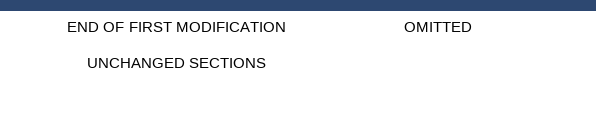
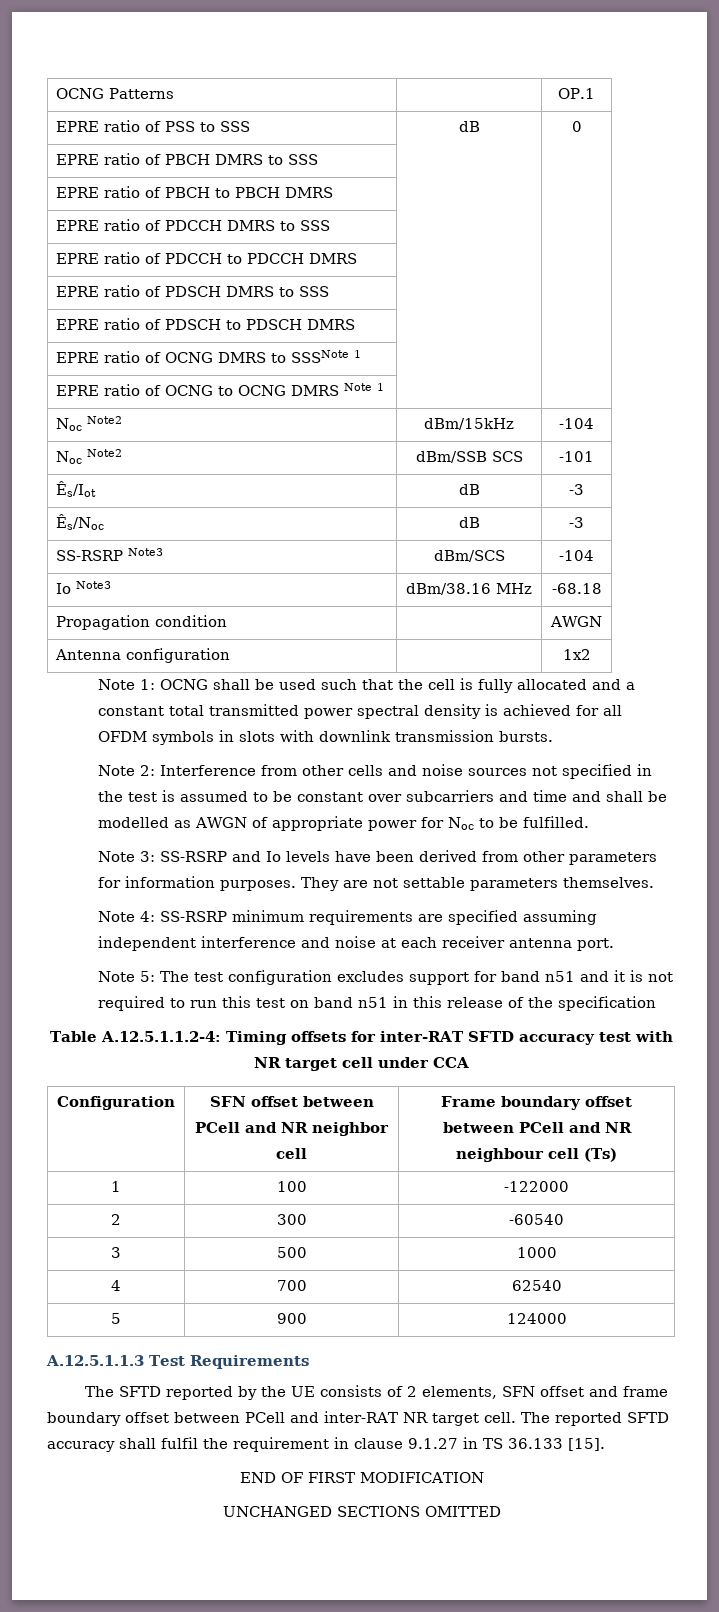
(67, 27) none -> [56,88,175,99] [558,88,596,99] [56,120,251,132] [458,121,480,132] [571,121,582,132] [56,153,319,165] [56,186,334,198] [56,219,331,231] [56,252,358,264] [56,285,330,297] [56,318,356,330] [56,350,362,363] [56,383,385,396] [56,416,123,431] [424,418,514,430] [559,418,594,429] [56,449,123,464] [415,451,523,463] [559,451,594,462] [56,481,97,497] [458,484,480,495] [569,484,584,495] [56,514,105,530] [458,517,480,528] [569,517,584,528] [56,548,164,561] [433,550,505,562] [559,550,594,561] [56,581,112,594] [406,583,532,595] [551,583,602,594] [56,615,228,630] [550,616,602,627] [55,648,231,663] [562,649,591,660] [98,678,636,693] [98,704,623,719] [98,730,554,745] [98,764,653,779] [98,790,668,802] [98,816,590,831] [98,850,658,865] [98,876,655,891] [98,910,598,925] [98,936,615,951] [98,970,674,985] [98,996,657,1011] [50,1031,673,1045] [254,1057,469,1071] [57,1096,175,1110] [209,1096,374,1107] [195,1122,389,1136] [276,1148,307,1159] [441,1096,632,1110] [442,1122,632,1133] [456,1148,618,1162] [111,1181,121,1192] [276,1181,307,1192] [504,1181,569,1192] [111,1214,121,1225] [276,1214,307,1225] [509,1214,564,1225] [111,1247,121,1258] [276,1247,307,1258] [516,1247,557,1258] [111,1280,121,1291] [276,1280,307,1291] [511,1280,562,1291] [111,1313,121,1324] [276,1313,307,1324] [506,1313,567,1324] [46,1355,309,1369] [84,1385,668,1400] [47,1411,669,1426] [47,1437,605,1452] OCNG Patterns | | OP.1 // EPRE ratio of PSS to SSS | dB | 0 // EPRE ratio of PBCH DMRS to SSS | | // EPRE ratio of PBCH to PBCH DMRS | | // EPRE ratio of PDCCH DMRS to SSS | | // EPRE ratio of PDCCH to PDCCH DMRS | | // EPRE ratio of PDSCH DMRS to SSS | | // EPRE ratio of PDSCH to PDSCH DMRS | | // EPRE ratio of OCNG DMRS to SSSNote 1 | | // EPRE ratio of OCNG to OCNG DMRS Note 1 | | // Noc Note2 | dBm/15kHz | -104 // Noc Note2 | dBm/SSB SCS | -101 // Ês/Iot | dB | -3 // Ês/Noc | dB | -3 // SS-RSRP Note3 | dBm/SCS | -104 // Io Note3 | dBm/38.16 MHz | -68.18 // Propagation condition | | AWGN // Antenna configuration | | 1x2 // Note 1: OCNG shall be used such that the cell is fully allocated and a constant total transmitted power spectral density is achieved for all OFDM symbols in slots with downlink transmission bursts. // Note 2: Interference from other cells and noise sources not specified in the test is assumed to be constant over subcarriers and time and shall be modelled as AWGN of appropriate power for Noc to be fulfilled. // Note 3: SS-RSRP and Io levels have been derived from other parameters for information purposes. They are not settable parameters themselves. // Note 4: SS-RSRP minimum requirements are specified assuming independent interference and noise at each receiver antenna port. // Note 5: The test configuration excludes support for band n51 and it is not required to run this test on band n51 in this release of the specification // Table A.12.5.1.1.2-4: Timing offsets for inter-RAT SFTD accuracy test with NR target cell under CCA // Configuration | SFN offset between PCell and NR neighbor cell | Frame boundary offset between PCell and NR neighbour cell (Ts) // 1 | 100 | -122000 // 2 | 300 | -60540 // 3 | 500 | 1000 // 4 | 700 | 62540 // 5 | 900 | 124000 // A.12.5.1.1.3 Test Requirements // The SFTD reported by the UE consists of 2 elements, SFN offset and frame boundary offset between PCell and inter-RAT NR target cell. The reported SFTD accuracy shall fulfil the requirement in clause 9.1.27 in TS 36.133 [15]. //

